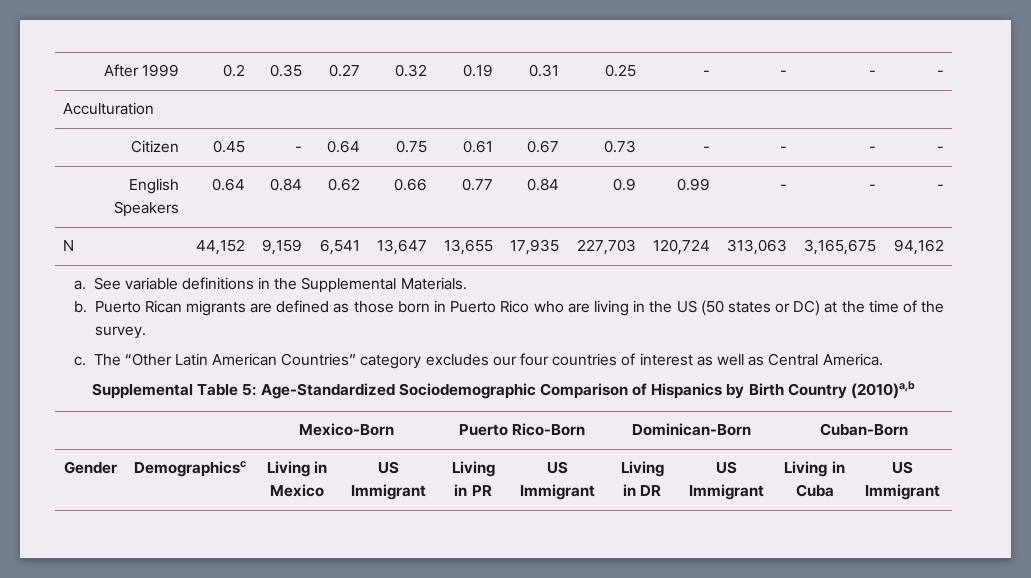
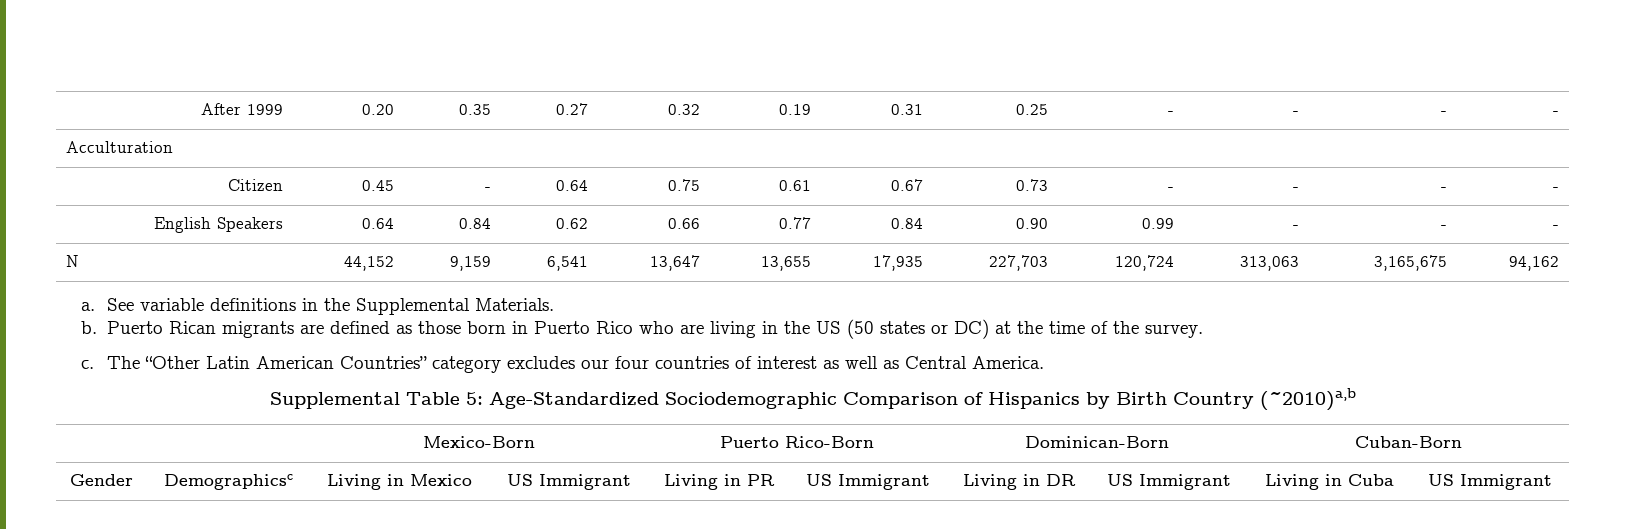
[222,64,245,77] 0.2 -> [362,104,395,115] 0.20
[612,178,636,191] 0.9 -> [1016,218,1049,229] 0.90
[851,381,916,399] (2010)a,b -> [1259,388,1356,411] (~2010)a,b

